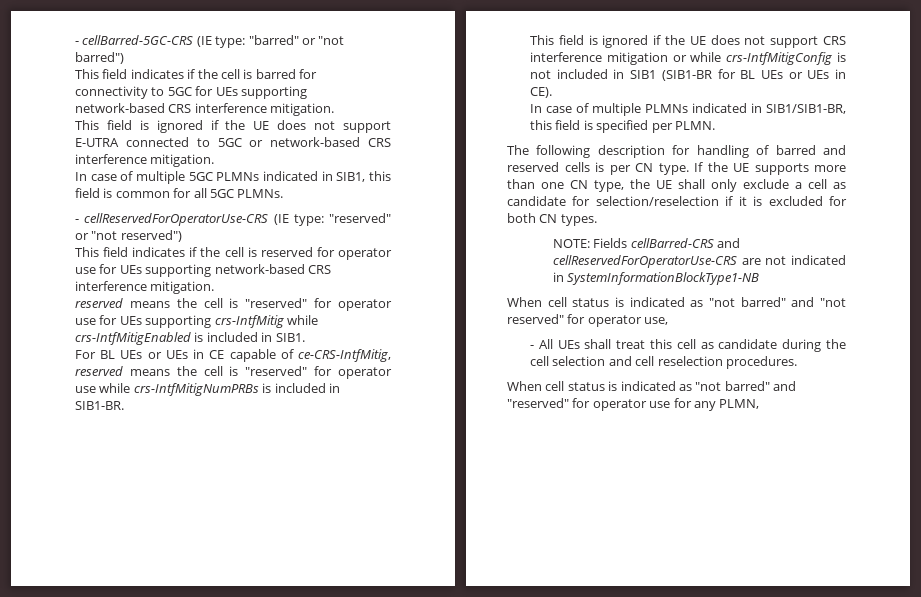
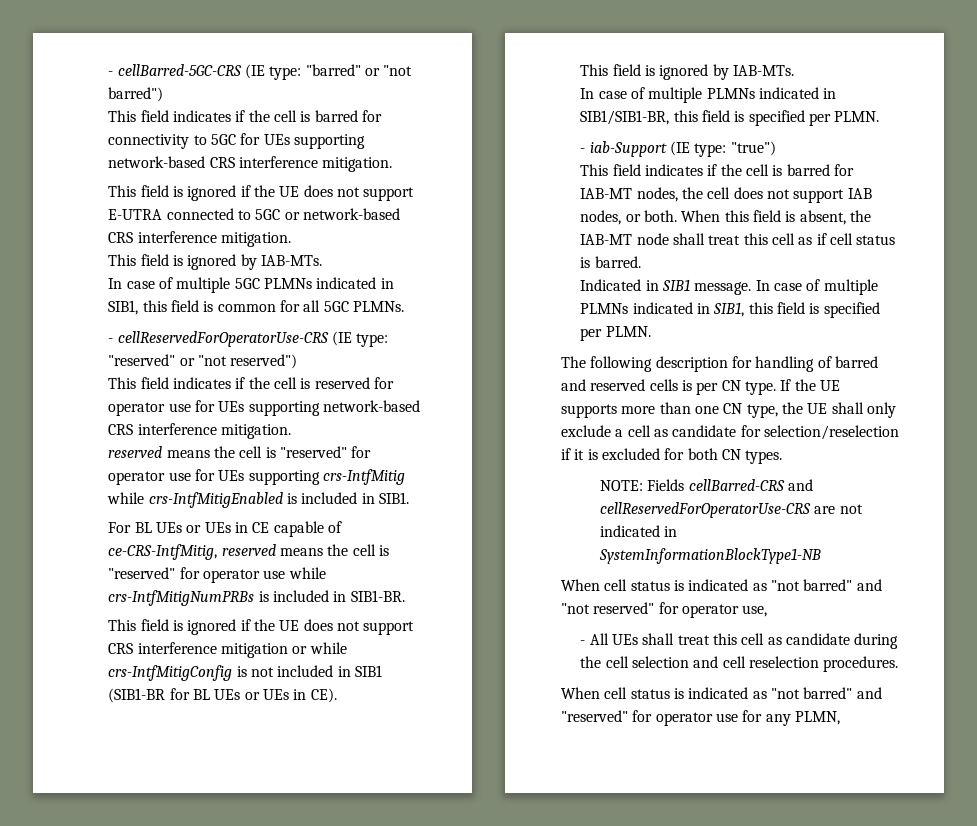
(215, 160) none -> [108,254,323,270] // This field is ignored by IAB-MTs.
(553, 92) none -> [580,64,795,80] // This field is ignored by IAB-MTs.
(715, 125) none -> [580,141,776,157] [580,164,855,176] [580,187,872,203] [580,210,872,225] [580,233,896,245] [580,256,641,268] [580,279,878,295] [580,302,880,318] [580,326,651,341] // - iab-Support (IE type: "true") // This field indicates if the cell is barred for IAB-MT nodes, the cell does not support IAB nodes, or both. When this field is absent, the IAB-MT node shall treat this cell as if cell status is barred. // Indicated in SIB1 message. In case of multiple PLMNs indicated in SIB1, this field is specified per PLMN.

